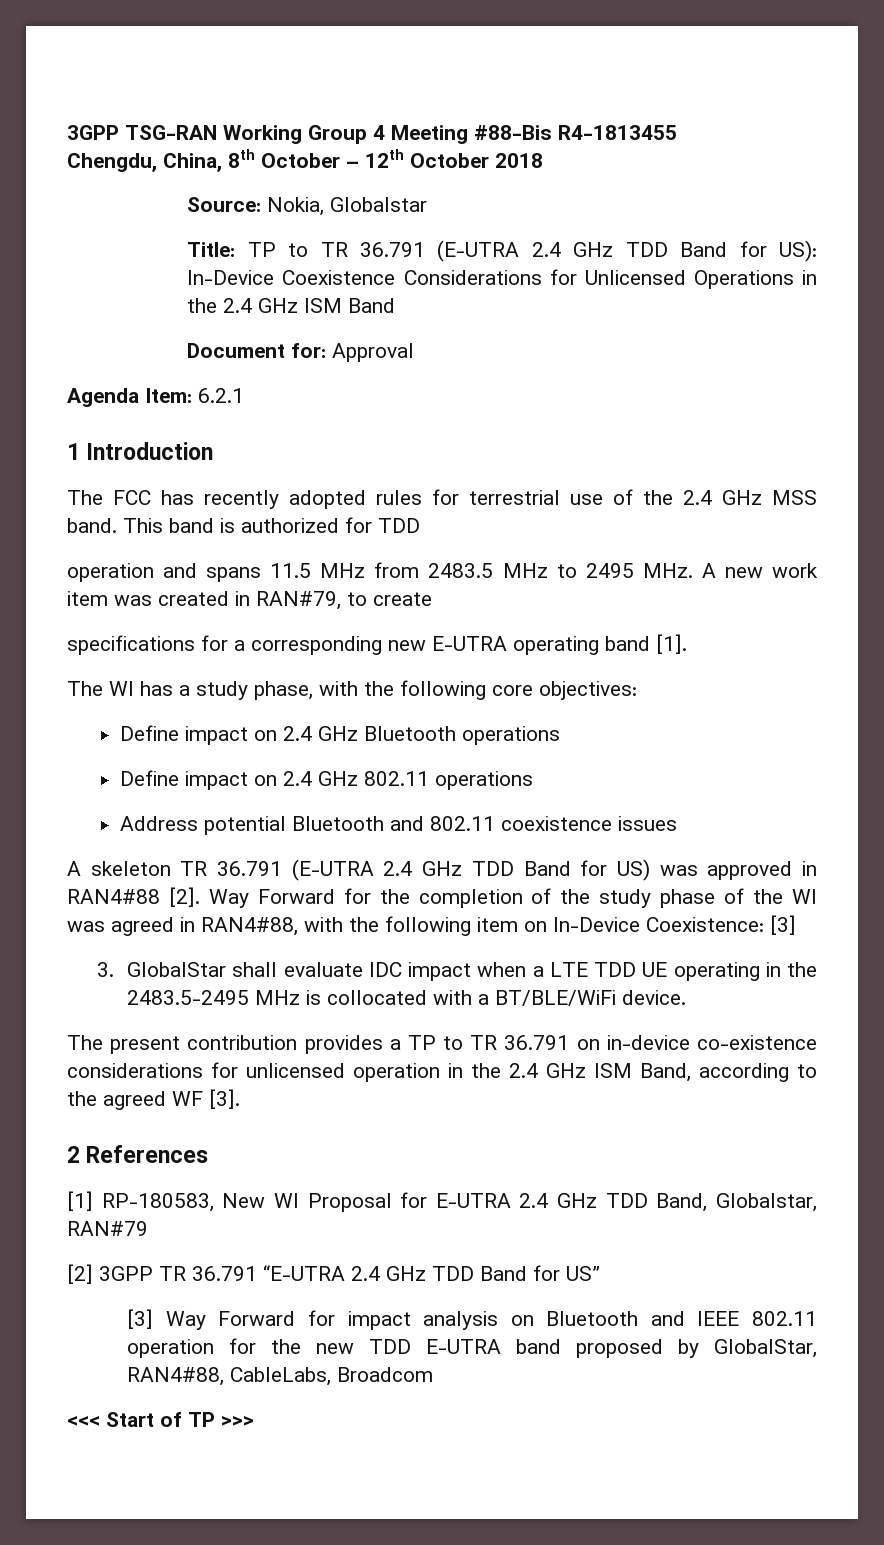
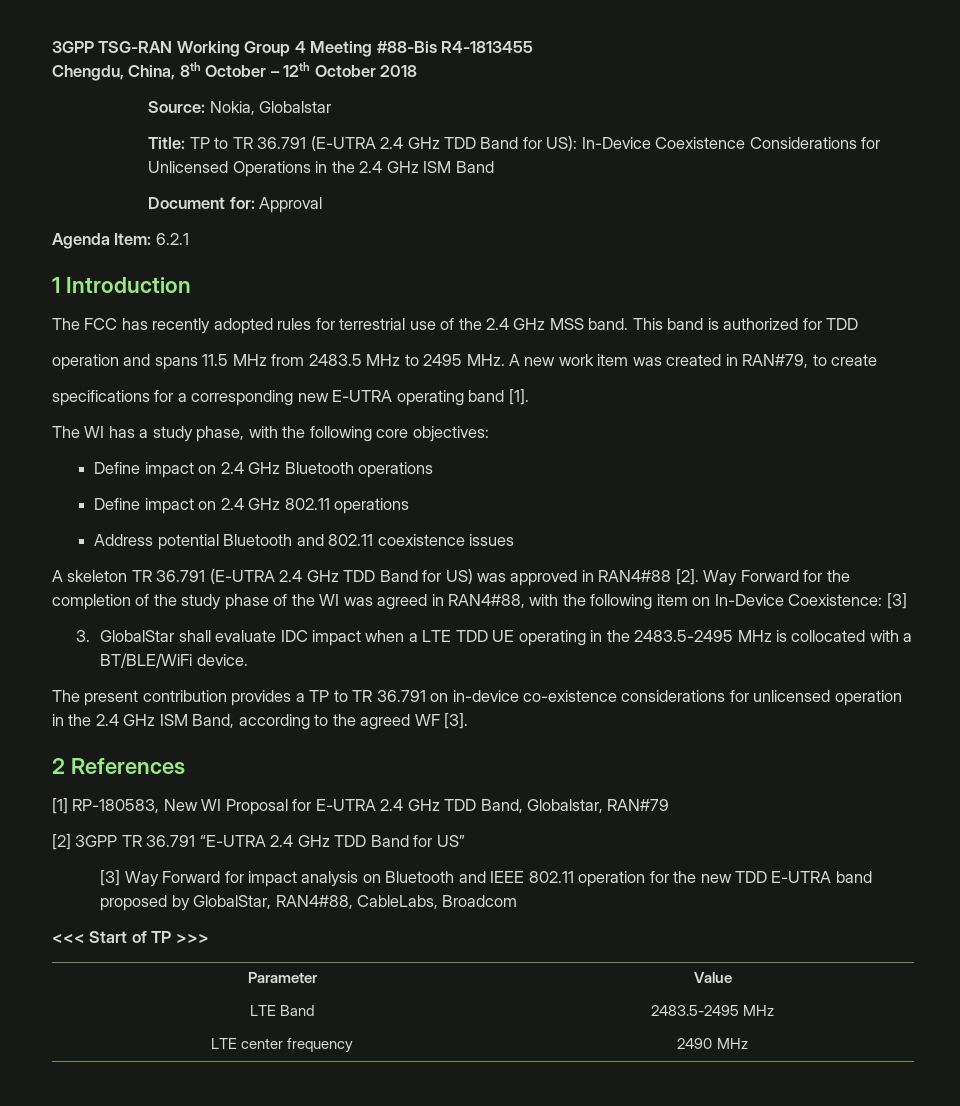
(254, 1421) none -> [247,972,318,983] [693,972,732,983] [249,1005,315,1016] [650,1005,775,1016] [210,1038,354,1053] [677,1038,748,1049] // Parameter | Value // LTE Band | 2483.5-2495 MHz // LTE center frequency | 2490 MHz

